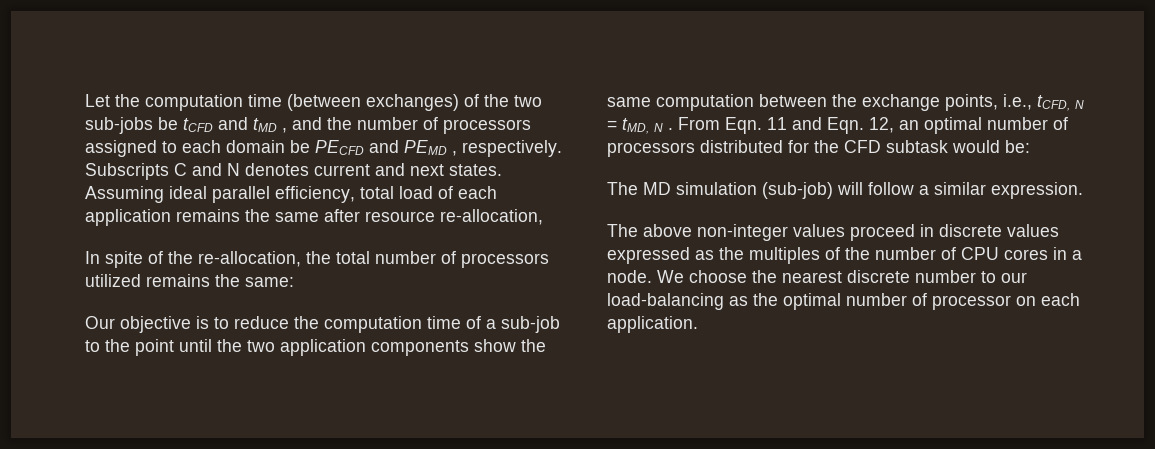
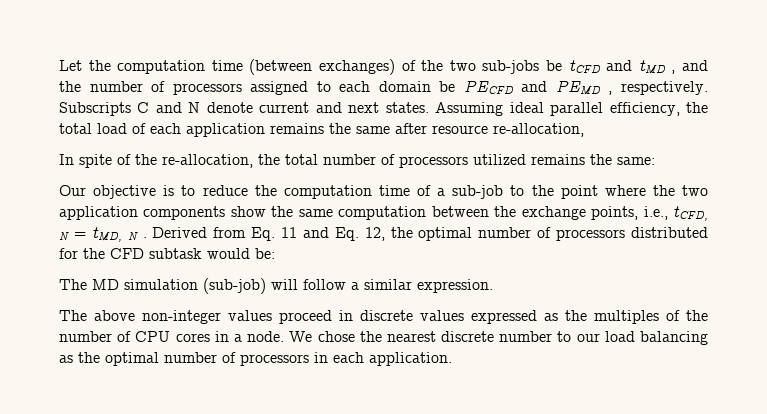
[245,163,309,176] denotes -> [206,102,253,113] denote
(355, 194) none -> [686,102,708,113] the
[179,339,212,352] until -> [604,185,646,196] where
[678,117,919,134] From Eqn. 11 and Eqn. 12, an -> [152,227,413,241] Derived from Eq. 11 and Eq. 12, the
[689,270,747,283] choose -> [317,331,355,342] chose
[607,293,724,310] load-balancing -> [604,331,708,345] load balancing
[932,295,1036,310] processor on -> [240,352,328,366] processors in

